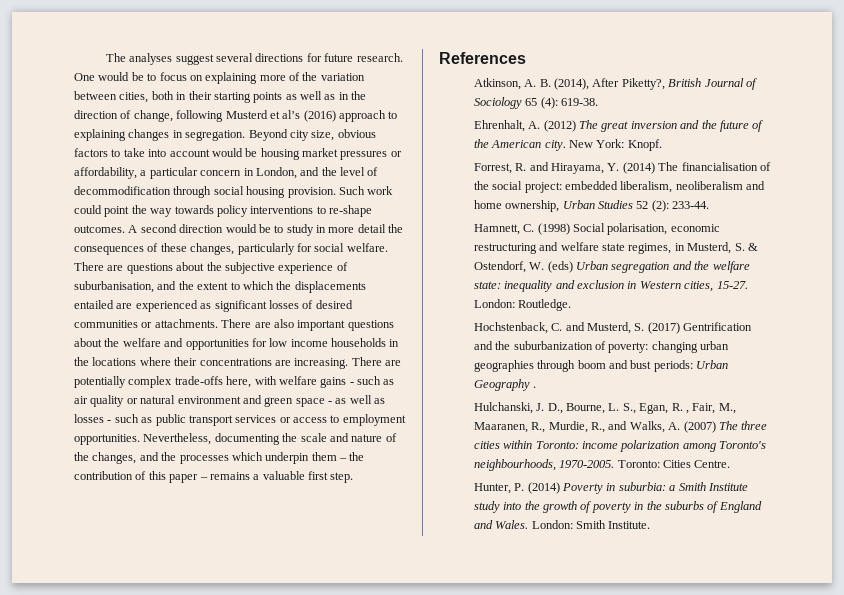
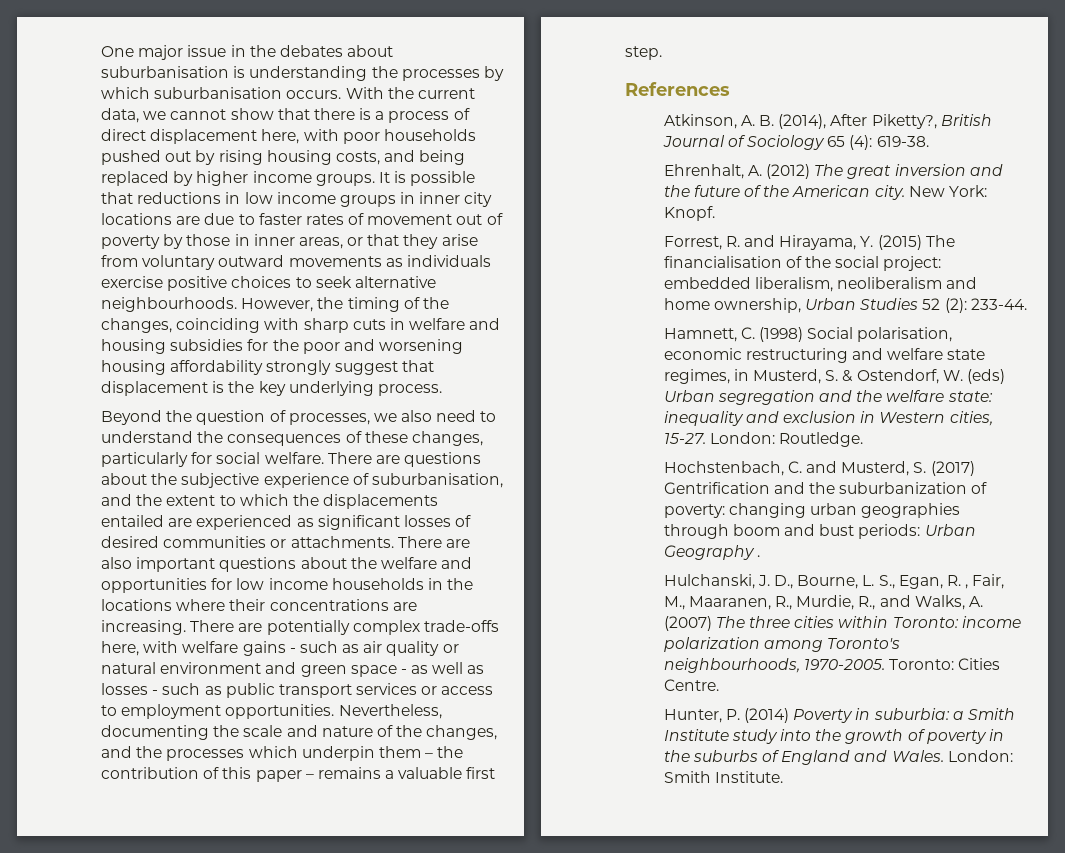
[105,53,403,65] [74,72,365,84] [74,91,367,103] [74,110,398,122] [74,129,376,141] [74,148,402,160] [74,167,379,179] [74,186,394,198] [74,205,372,217] [74,224,386,236] The analyses suggest several directions for future research. One would be to focus on explaining more of the variation between cities, both in their starting points as well as in the direction of change, following Musterd et al’s (2016) approach to explaining changes in segregation. Beyond city size, obvious factors to take into account would be housing market pressures or affordability, a particular concern in London, and the level of decommodification through social housing provision. Such work could point the way towards policy interventions to re-shape outcomes. A second direction would be to study in more detail -> [101,45,394,60] [101,66,504,81] [101,87,475,99] [101,108,470,123] [101,129,476,144] [101,150,466,165] [101,171,476,186] [101,192,493,207] [101,213,503,225] [101,234,478,249] [101,255,491,270] [101,276,436,291] [101,297,449,312] [101,318,501,333] [101,339,464,354] [101,360,434,375] [101,381,442,396] [101,410,497,425] [101,431,193,443] One major issue in the debates about suburbanisation is understanding the processes by which suburbanisation occurs. With the current data, we cannot show that there is a process of direct displacement here, with poor households pushed out by rising housing costs, and being replaced by higher income groups. It is possible that reductions in low income groups in inner city locations are due to faster rates of movement out of poverty by those in inner areas, or that they arise from voluntary outward movements as individuals exercise positive choices to seek alternative neighbourhoods. However, the timing of the changes, coinciding with sharp cuts in welfare and housing subsidies for the poor and worsening housing affordability strongly suggest that displacement is the key underlying process. // Beyond the question of processes, we also need to understand
[622,162,655,174] (2014) -> [877,235,922,250] (2015)
[473,322,548,334] Hochstenback, -> [663,461,784,476] Hochstenbach,

